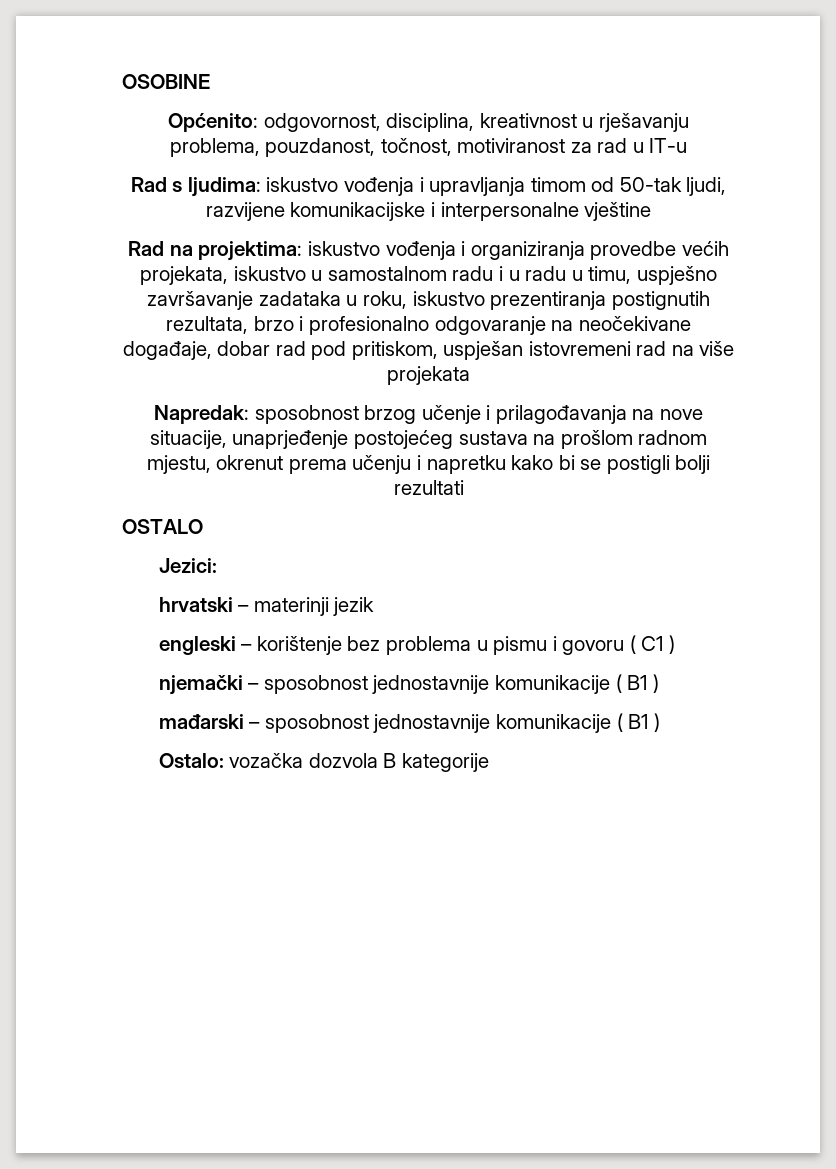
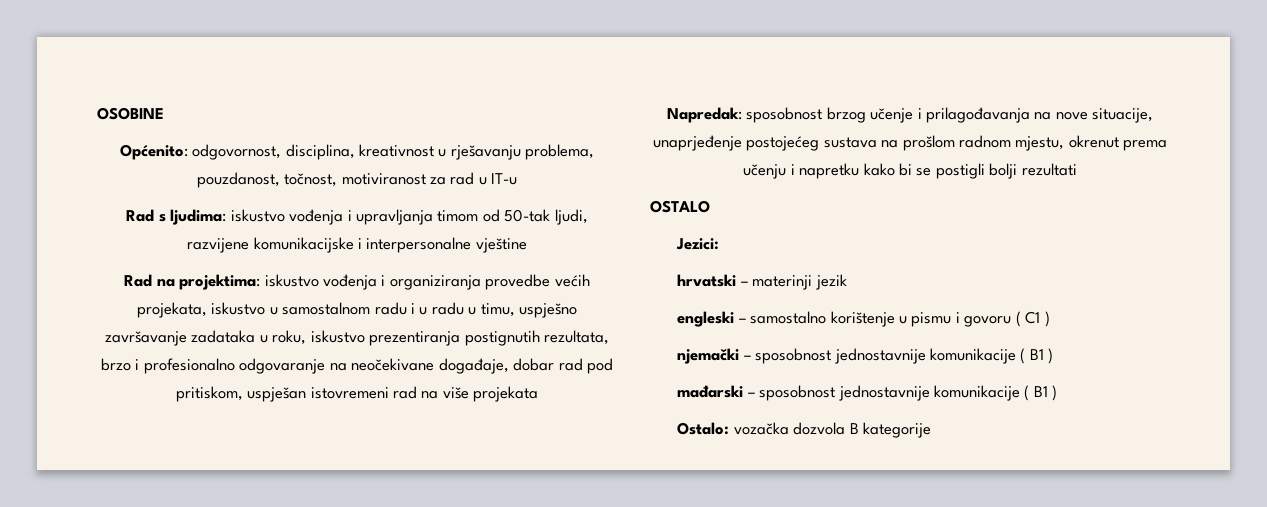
[256,636,471,655] korištenje bez problema -> [750,311,895,327] samostalno korištenje

